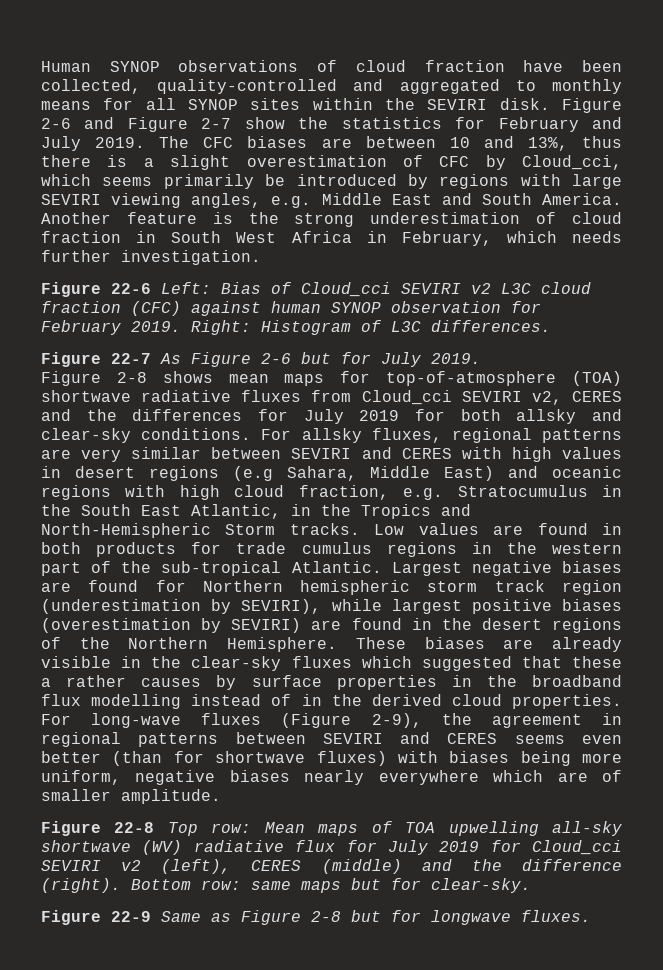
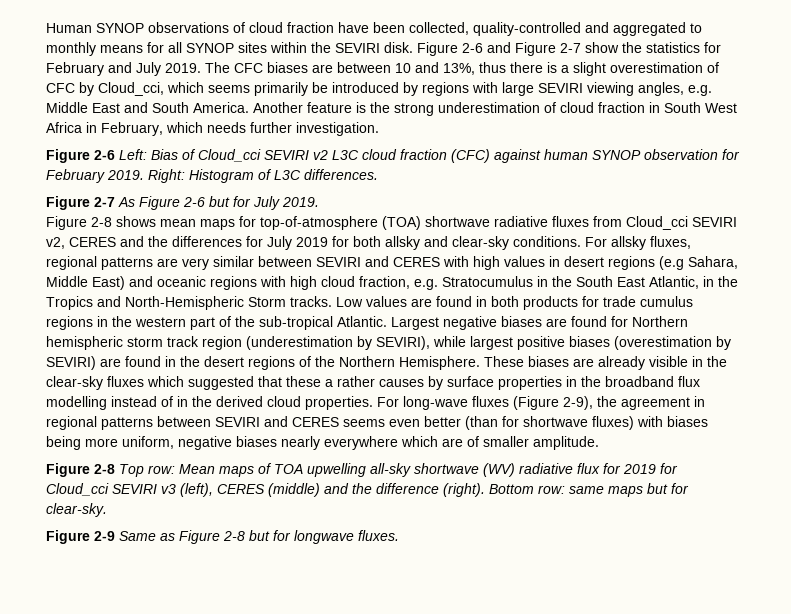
[111,283,151,294] 22-6 -> [94,150,115,160] 2-6
[111,353,151,364] 22-7 -> [94,197,115,207] 2-7
[114,822,155,833] 22-8 -> [94,464,115,474] 2-8
[387,840,428,855] July -> (621, 468) none
[121,860,142,871] v2 -> [161,484,176,494] v3
[111,911,151,922] 22-9 -> [94,531,115,541] 2-9

